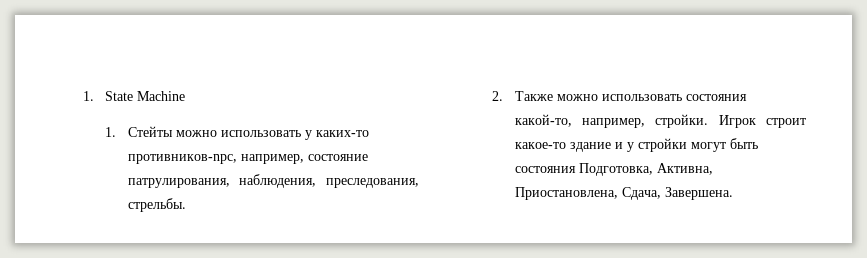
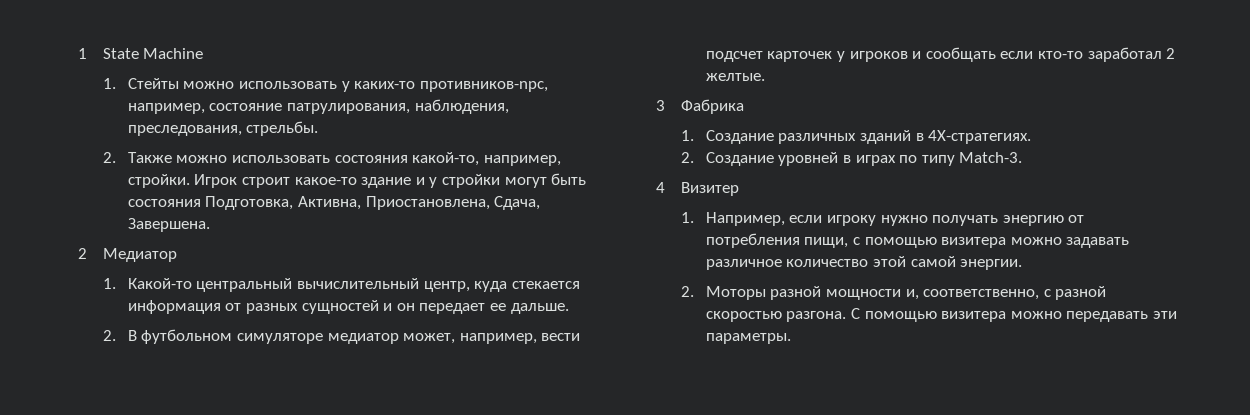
[83,91,95,101] 1. -> [77,48,87,59] 1
(733, 193) none -> [77,248,177,262] [102,278,580,292] [127,300,569,314] [102,329,581,344] [705,47,1176,62] [705,73,765,81] [655,99,744,114] [680,130,1032,144] [680,152,1023,166] [655,182,739,196] [680,212,1085,226] [705,233,1130,248] [705,256,1023,270] [680,286,1107,300] [705,308,1177,322] [705,333,791,344] // 2 Медиатор // 1. Какой-то центральный вычислительный центр, куда стекается информация от разных сущностей и он передает ее дальше. // 2. В футбольном симуляторе медиатор может, например, вести подсчет карточек у игроков и сообщать если кто-то заработал 2 желтые. // 3 Фабрика // 1. Создание различных зданий в 4X-стратегиях. // 2. Создание уровней в играх по типу Match-3. // 4 Визитер // 1. Например, если игроку нужно получать энергию от потребления пищи, с помощью визитера можно задавать различное количество этой самой энергии. // 2. Моторы разной мощности и, соответственно, с разной скоростью разгона. С помощью визитера можно передавать эти параметры.

